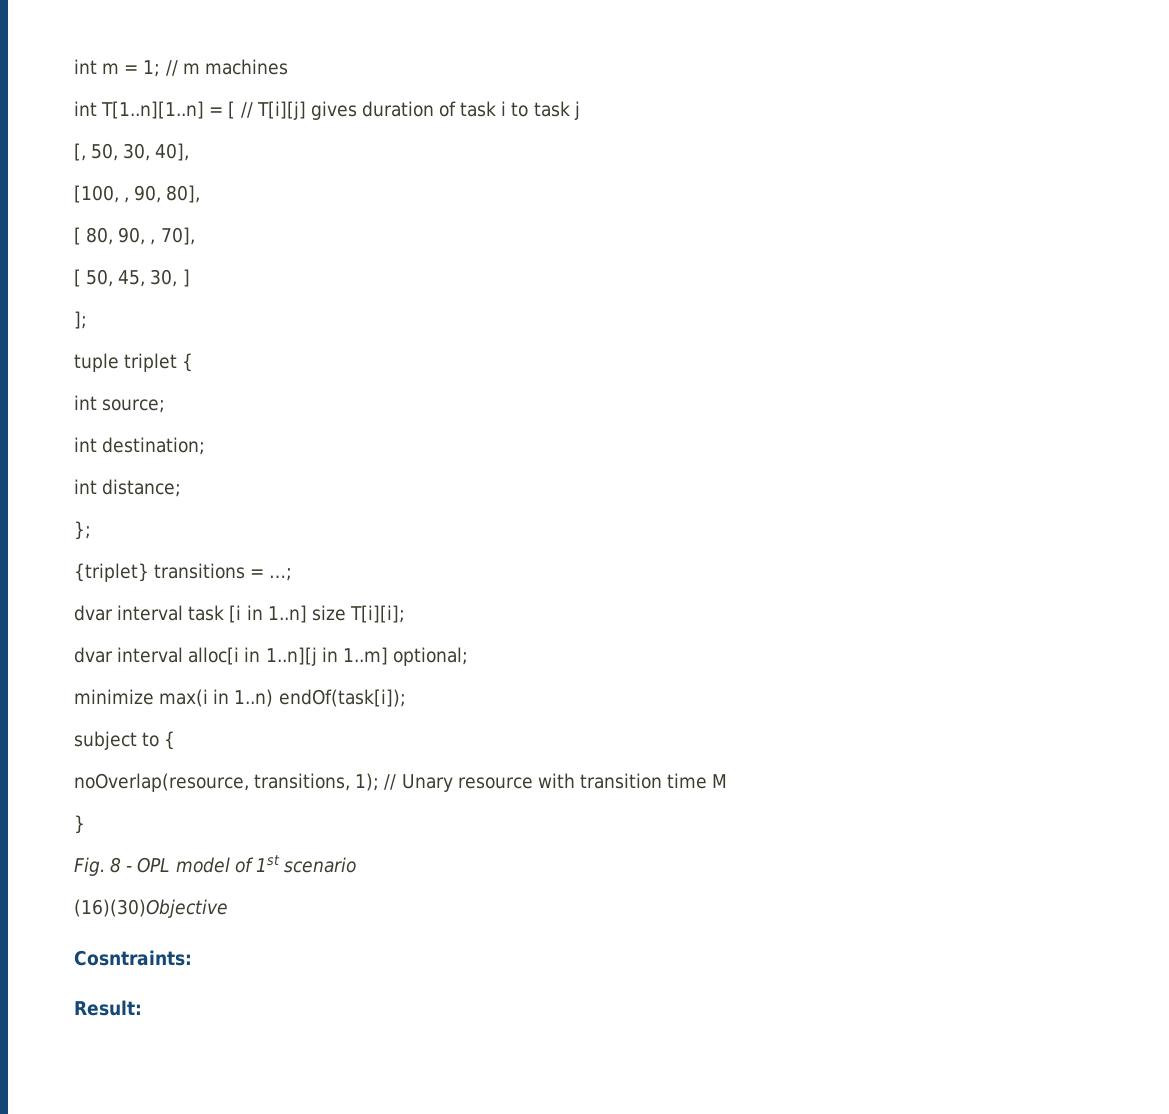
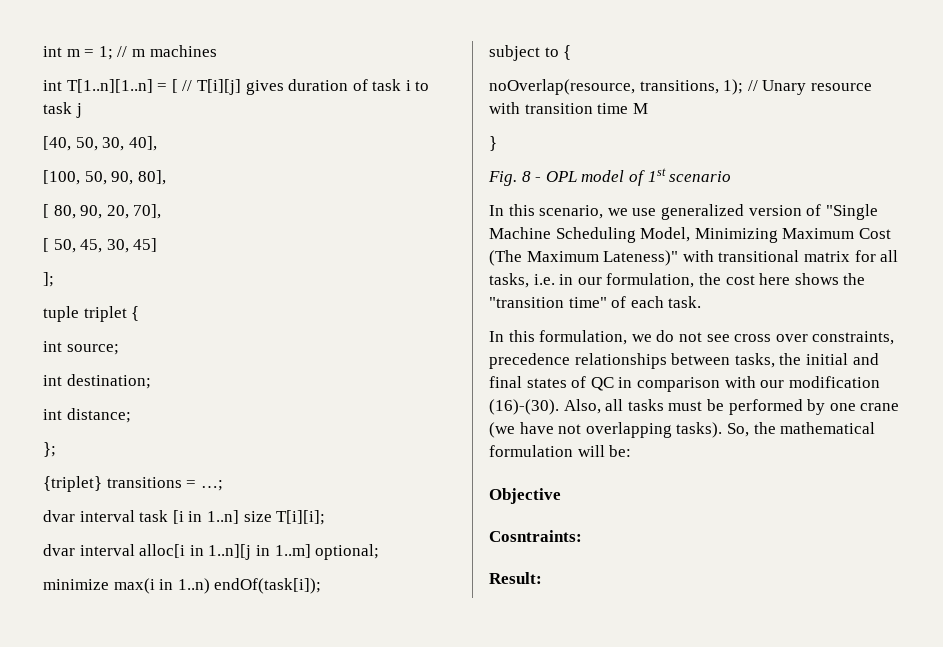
[74,143,86,161] [, -> [43,136,71,151] [40,
[124,197,130,203] , -> [84,171,107,185] 50,
[150,239,156,245] , -> [106,205,129,219] 20,
[182,269,190,287] ] -> [133,238,158,252] 45]
[74,899,228,918] (16)(30)Objective -> [489,204,878,220] [489,227,891,243] [489,250,899,266] [489,273,866,288] [489,296,702,308] [489,330,895,345] [489,353,879,369] [489,376,880,392] [489,399,900,415] [489,422,876,438] [489,445,632,457] [489,488,561,504] In this scenario, we use generalized version of "Single Machine Scheduling Model, Minimizing Maximum Cost (The Maximum Lateness)" with transitional matrix for all tasks, i.e. in our formulation, the cost here shows the "transition time" of each task. // In this formulation, we do not see cross over constraints, precedence relationships between tasks, the initial and final states of QC in comparison with our modification (16)-(30). Also, all tasks must be performed by one crane (we have not overlapping tasks). So, the mathematical formulation will be: // Objective

